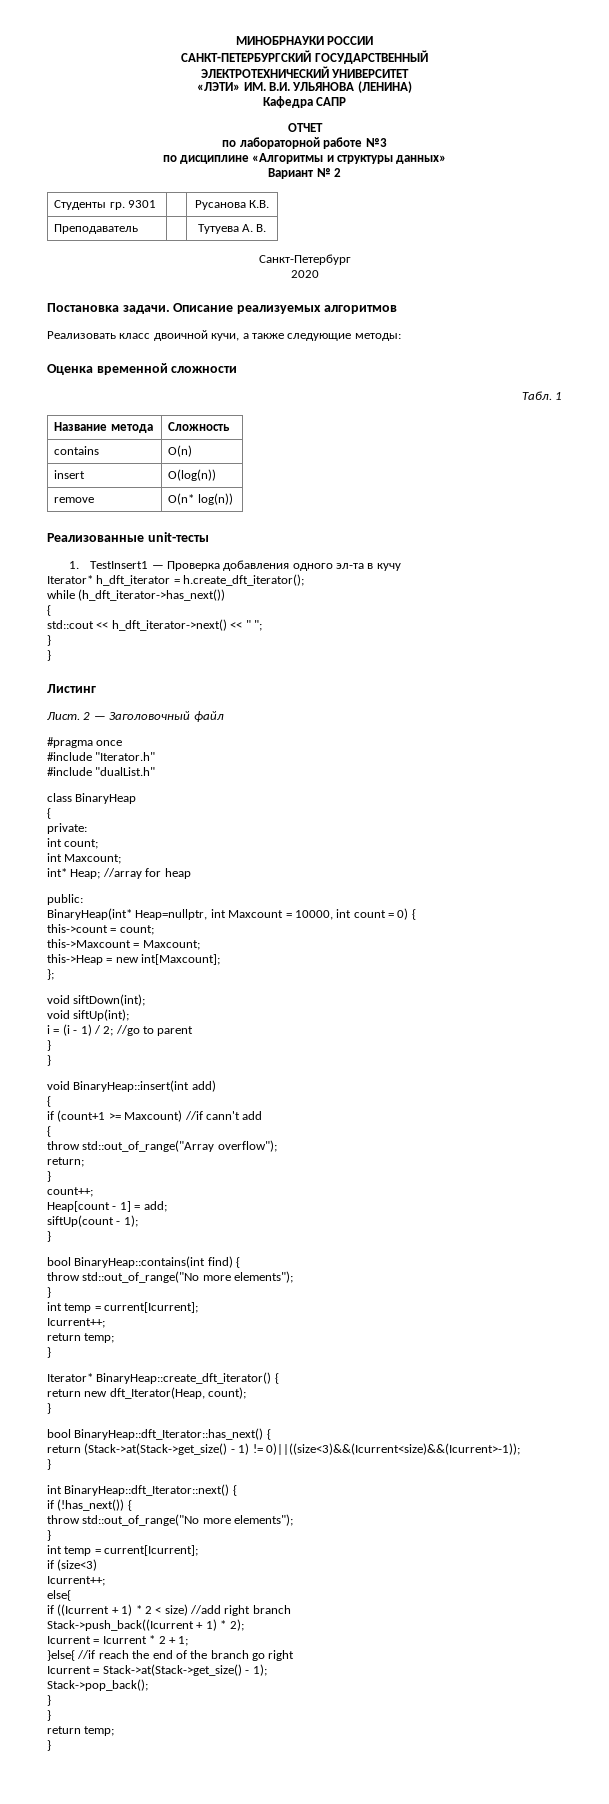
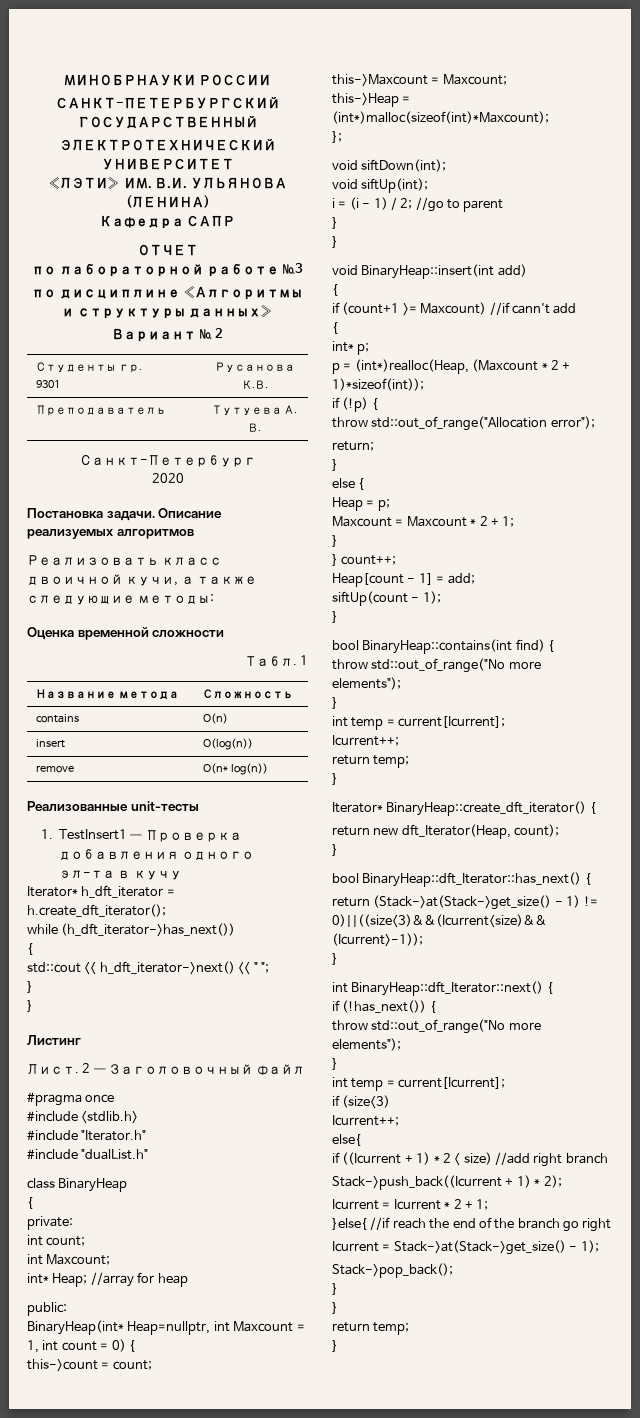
(123, 743) none -> [27,1111,139,1124] // #include <stdlib.h>
[294,910,333,920] 10000, -> [27,1340,39,1353] 1,
[115,954,221,965] new int[Maxcount]; -> [332,111,549,124] (int*)malloc(sizeof(int)*Maxcount);
[47,1140,277,1152] // throw std::out_of_range("Array overflow"); -> [332,341,370,355] [332,359,571,374] [332,378,424,391] [332,397,378,412] [332,416,595,431] // int* p; // p = (int*)realloc(Heap, (Maxcount * 2 + 1)*sizeof(int)); // if (!p) { // throw std::out_of_range("Allocation error");
(51, 1176) none -> [332,478,365,490] [332,497,390,511] [332,516,515,527] [332,535,338,547] [332,554,338,566] else { // Heap = p; // Maxcount = Maxcount * 2 + 1; // } // }

